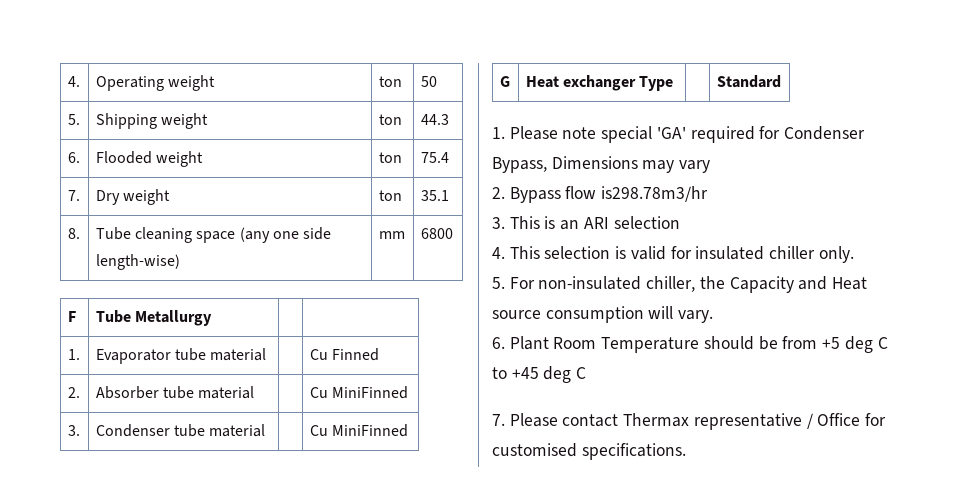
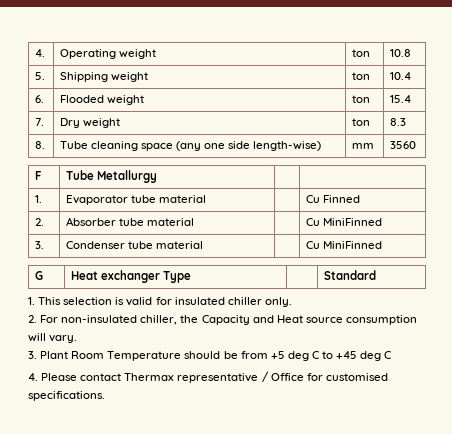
[420,76,437,87] 50 -> [389,49,411,57] 10.8
[420,114,449,125] 44.3 -> [389,72,411,80] 10.4
[420,152,449,163] 75.4 -> [389,95,411,103] 15.4
[420,190,449,201] 35.1 -> [389,118,406,126] 8.3
[420,228,453,239] 6800 -> [389,141,416,149] 3560
[509,126,866,143] [492,156,711,173] [492,186,709,203] [492,216,680,230] [492,247,505,259] Please note special 'GA' required for Condenser Bypass, Dimensions may vary // 2. Bypass flow is298.78m3/hr // 3. This is an ARI selection // 4. -> (35, 301) none
[492,277,505,289] 5. -> [28,315,37,323] 2.
[492,337,505,349] 6. -> [28,351,37,359] 3.
[492,414,505,426] 7. -> [28,373,38,381] 4.

